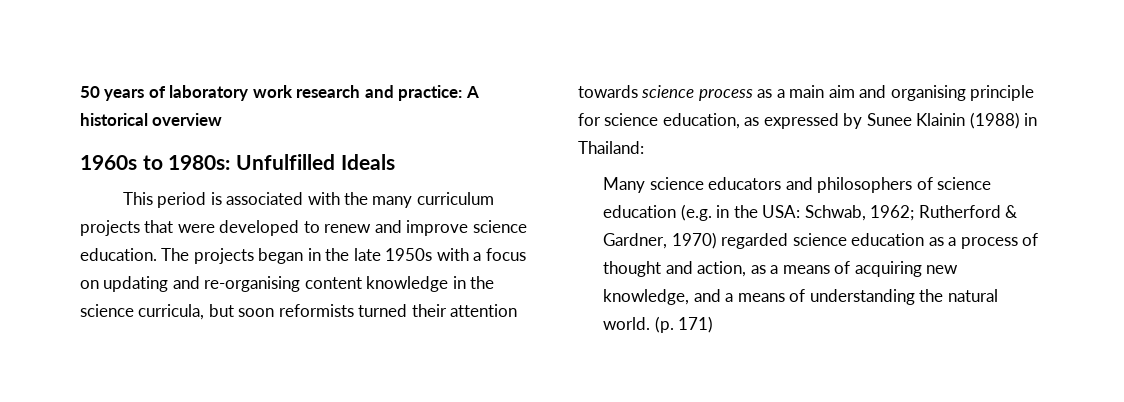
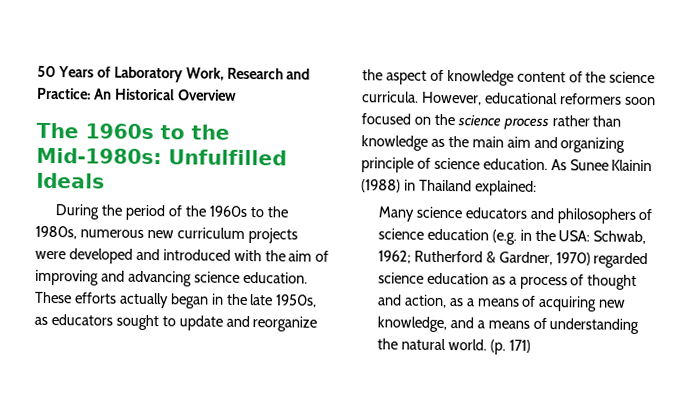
[104,85,479,101] [80,113,223,126] [80,154,395,170] [122,192,494,208] [80,220,527,236] [80,248,526,264] [80,276,495,292] [80,304,518,320] [578,85,1035,101] [578,113,863,129] years of laboratory work research and practice: A historical overview // 1960s to 1980s: Unfulfilled Ideals // This period is associated with the many curriculum projects that were developed to renew and improve science education. The projects began in the late 1950s with a focus on updating and re-organising content knowledge in the science curricula, but soon reformists turned their attention towards science process as a main aim and organising principle for science education, as expressed by -> [57,66,311,83] [37,87,237,101] [36,122,230,140] [36,147,287,166] [36,172,105,189] [55,204,288,221] [35,225,298,244] [35,248,330,264] [35,269,308,287] [34,291,318,309] [34,314,318,332] [362,69,656,86] [362,91,656,106] [361,113,622,131] [361,135,626,153] [361,157,567,173] Years of Laboratory Work, Research and Practice: An Historical Overview // The 1960s to the Mid-1980s: Unfulfilled Ideals // During the period of the 1960s to the 1980s, numerous new curriculum projects were developed and introduced with the aim of improving and advancing science education. These efforts actually began in the late 1950s, as educators sought to update and reorganize the aspect of knowledge content of the science curricula. However, educational reformers soon focused on the science process rather than knowledge as the main aim and organizing principle of science education. As
[578,141,644,154] Thailand: -> [418,179,537,196] Thailand explained:

